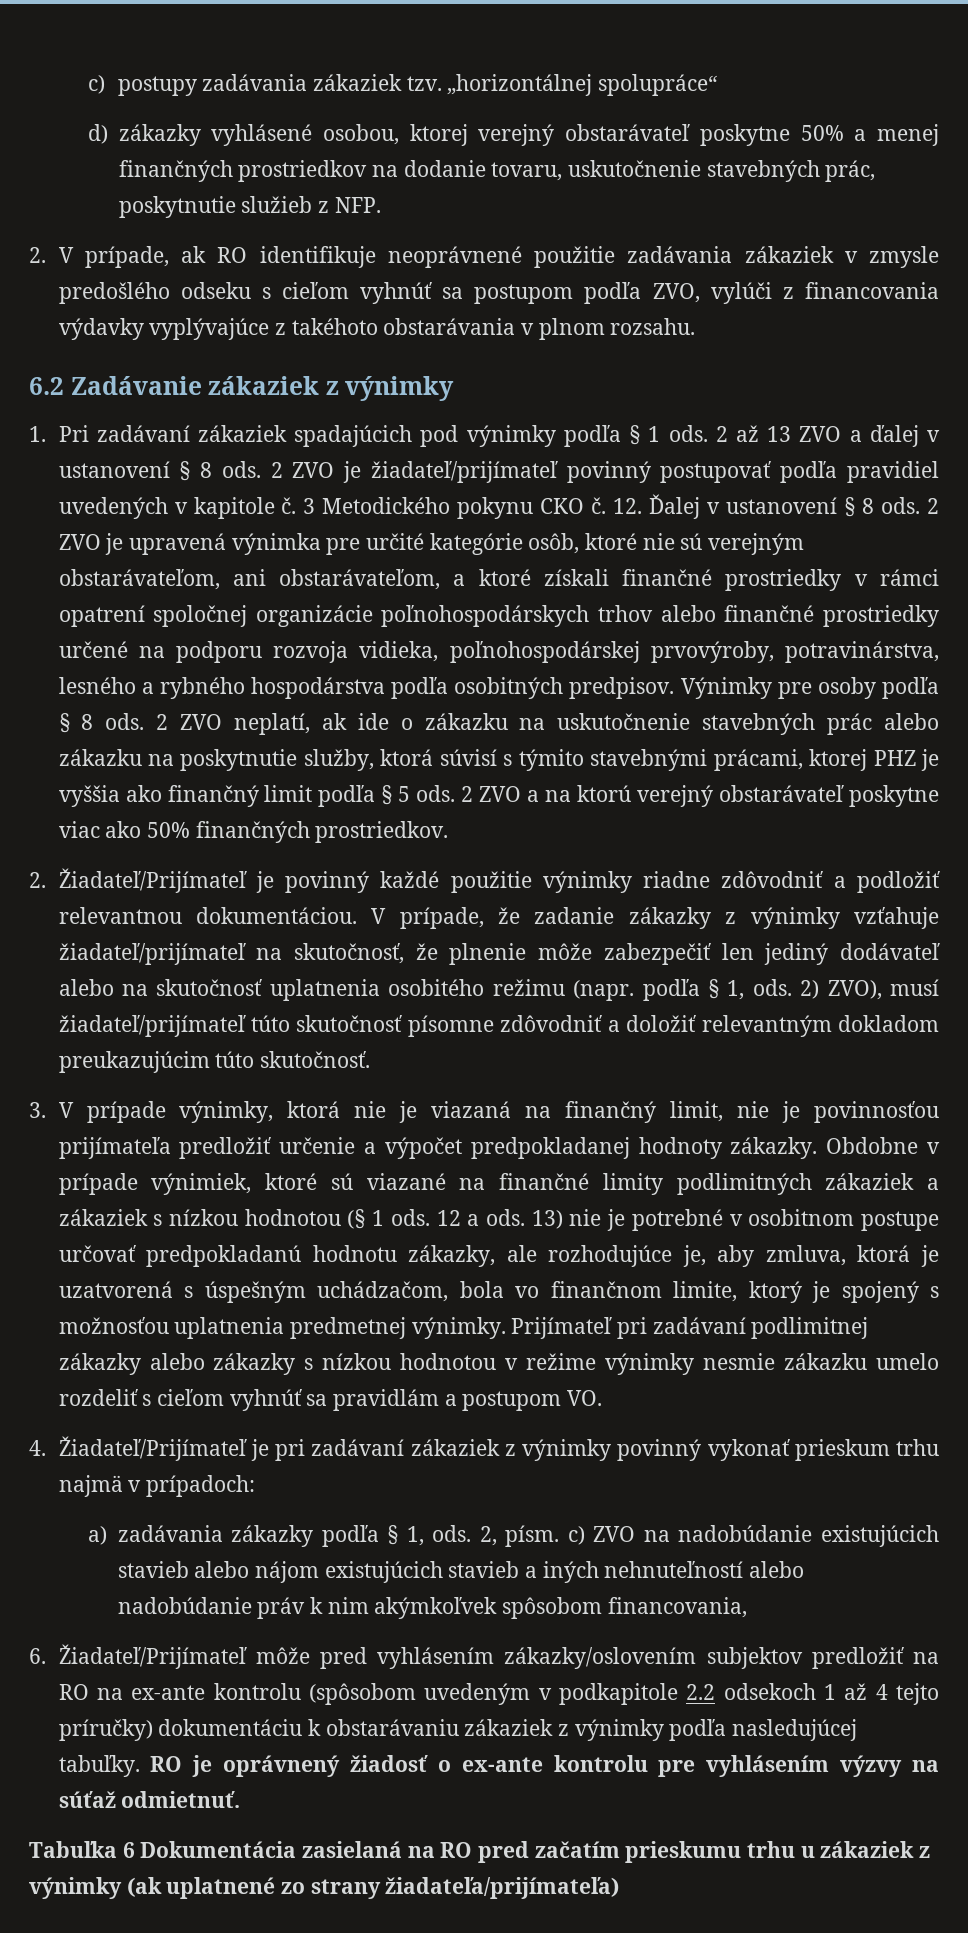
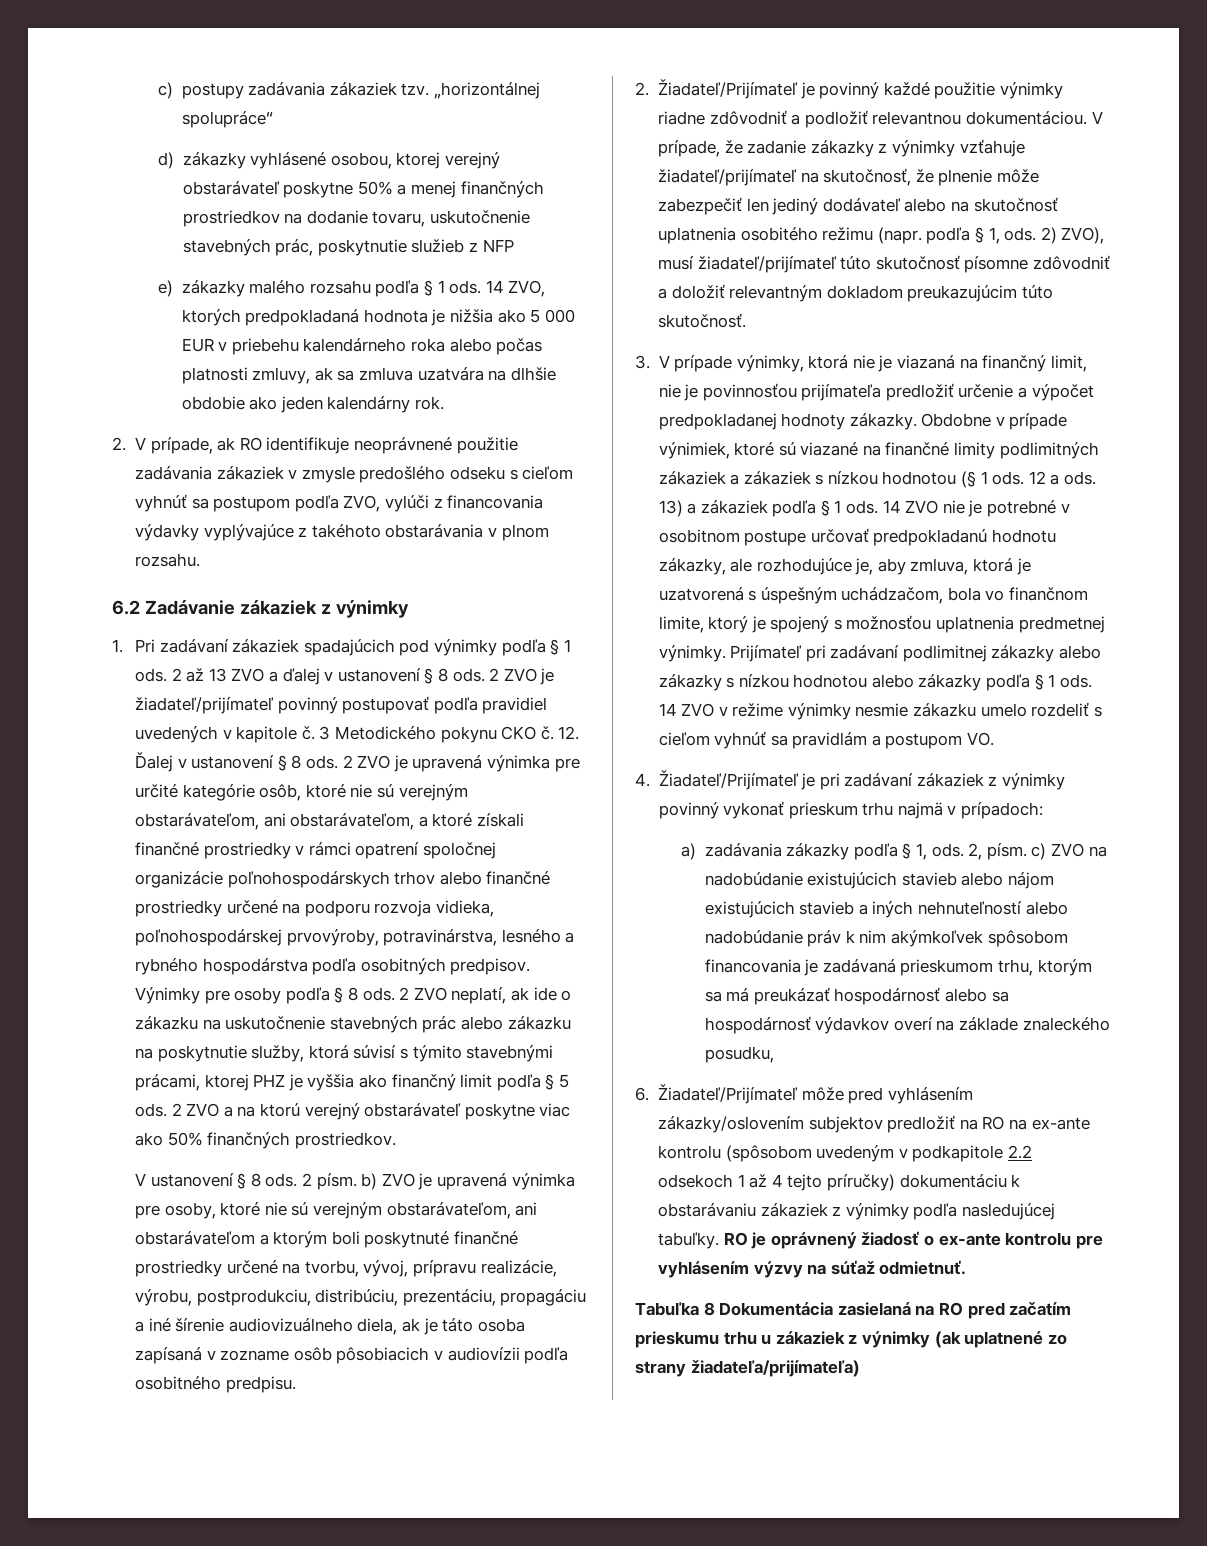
[334,197,381,213] NFP. -> [482,239,514,252] [158,280,546,297] [181,309,575,326] [181,338,543,355] [181,367,556,384] [181,396,445,413] NFP // e) zákazky malého rozsahu podľa § 1 ods. 14 ZVO, ktorých predpokladaná hodnota je nižšia ako 5 000 EUR v priebehu kalendárneho roka alebo počas platnosti zmluvy, ak sa zmluva uzatvára na dlhšie obdobie ako jeden kalendárny rok.
(449, 832) none -> [135,1173,575,1190] [135,1202,538,1219] [135,1231,519,1248] [135,1260,557,1277] [135,1289,587,1306] [135,1318,525,1335] [135,1347,569,1364] [135,1376,296,1393] // V ustanovení § 8 ods. 2 písm. b) ZVO je upravená výnimka pre osoby, ktoré nie sú verejným obstarávateľom, ani obstarávateľom a ktorým boli poskytnuté finančné prostriedky určené na tvorbu, vývoj, prípravu realizácie, výrobu, postprodukciu, distribúciu, prezentáciu, propagáciu a iné šírenie audiovizuálneho diela, ak je táto osoba zapísaná v zozname osôb pôsobiacich v audiovízii podľa osobitného predpisu.
(563, 1219) none -> [687,500,939,517] a zákaziek podľa § 1 ods. 14 ZVO
(497, 1361) none -> [871,674,1092,691] [658,703,715,717] alebo zákazky podľa § 1 ods. 14 ZVO
[607,1597,747,1618] financovania, -> [704,959,1092,976] [704,987,1009,1005] [704,1016,1110,1034] [704,1046,774,1063] financovania je zadávaná prieskumom trhu, ktorým sa má preukázať hospodárnosť alebo sa hospodárnosť výdavkov overí na základe znaleckého posudku,
[122,1842,135,1858] 6 -> [703,1302,715,1316] 8

